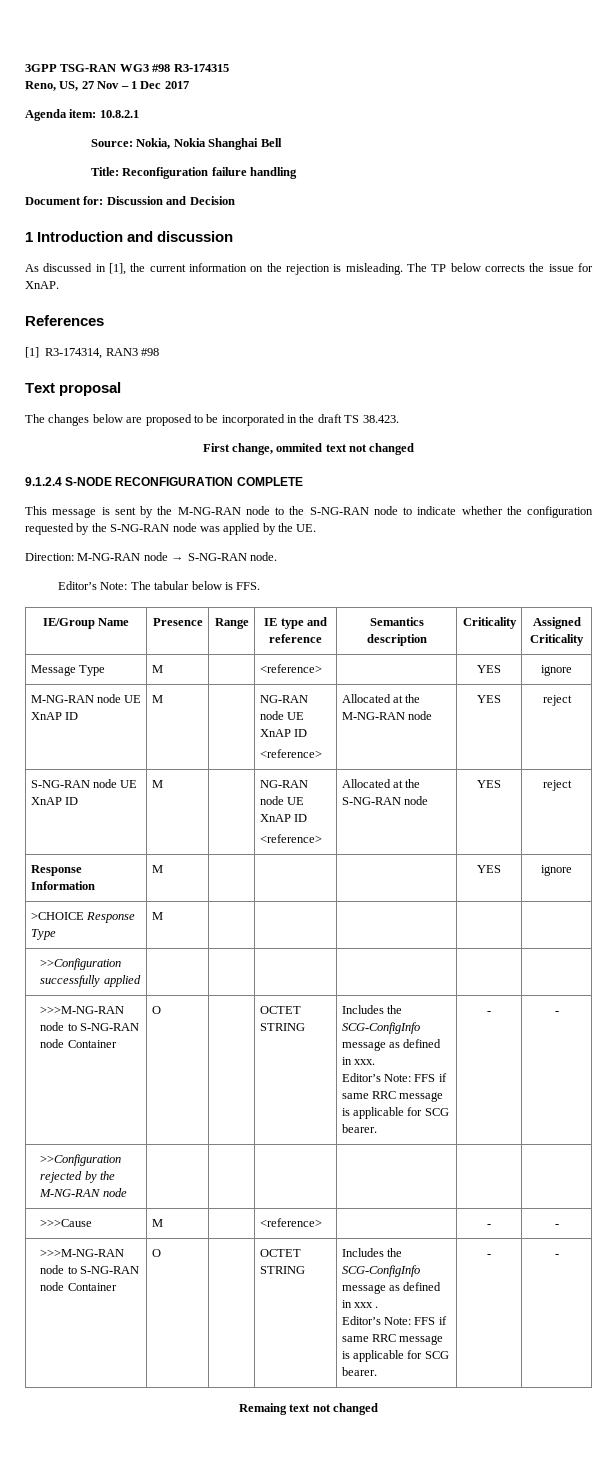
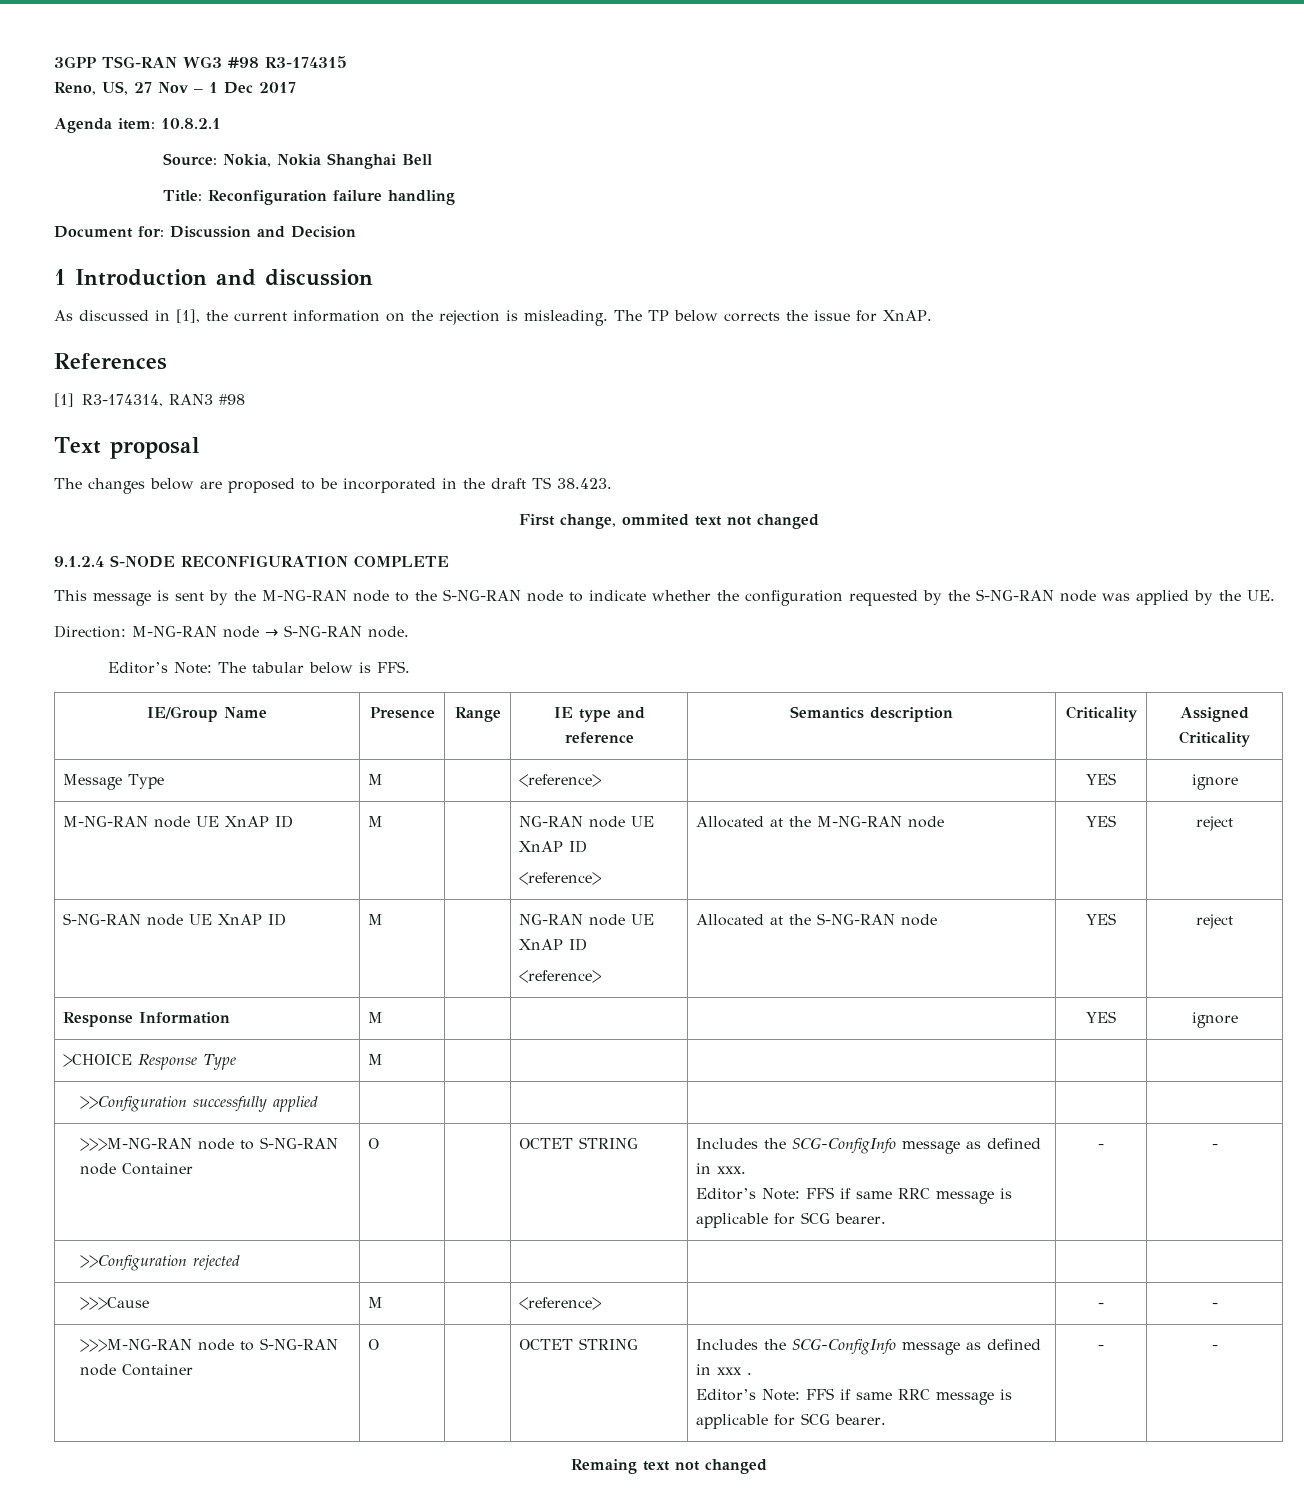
[84,1171,116,1183] [39,1188,127,1197] by the M-NG-RAN node -> (240, 1262) none

